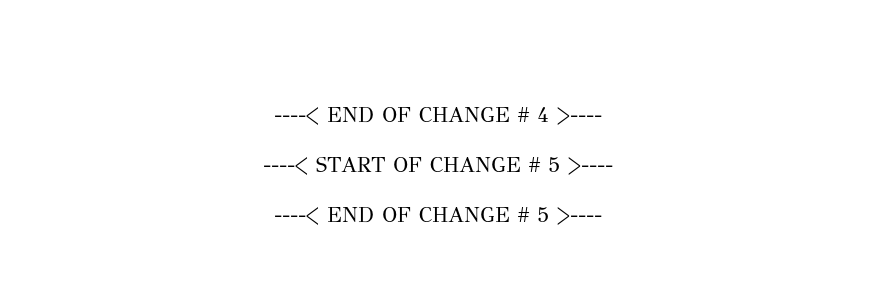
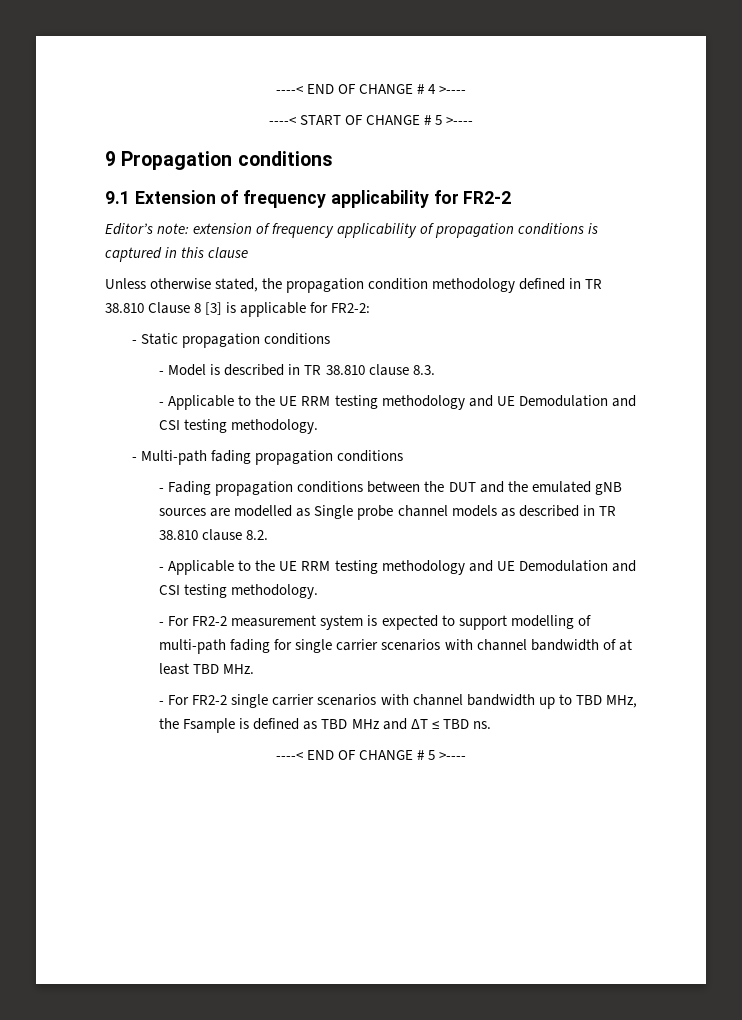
(613, 166) none -> [105,151,333,170] [105,190,512,208] [105,223,599,238] [105,247,249,262] [105,278,603,293] [105,302,371,317] [132,333,331,348] [159,364,435,376] [159,395,636,410] [159,419,319,434] [132,450,404,465] [159,481,622,496] [159,505,616,520] [159,529,269,541] [159,560,636,575] [159,584,319,599] [159,615,591,630] [159,639,632,654] [159,663,255,675] [159,694,637,709] [159,718,491,733] // 9 Propagation conditions // 9.1 Extension of frequency applicability for FR2-2 // Editor’s note: extension of frequency applicability of propagation conditions is captured in this clause // Unless otherwise stated, the propagation condition methodology defined in TR 38.810 Clause 8 [3] is applicable for FR2-2: // - Static propagation conditions // - Model is described in TR 38.810 clause 8.3. // - Applicable to the UE RRM testing methodology and UE Demodulation and CSI testing methodology. // - Multi-path fading propagation conditions // - Fading propagation conditions between the DUT and the emulated gNB sources are modelled as Single probe channel models as described in TR 38.810 clause 8.2. // - Applicable to the UE RRM testing methodology and UE Demodulation and CSI testing methodology. // - For FR2-2 measurement system is expected to support modelling of multi-path fading for single carrier scenarios with channel bandwidth of at least TBD MHz. // - For FR2-2 single carrier scenarios with channel bandwidth up to TBD MHz, the Fsample is defined as TBD MHz and ∆T ≤ TBD ns.

